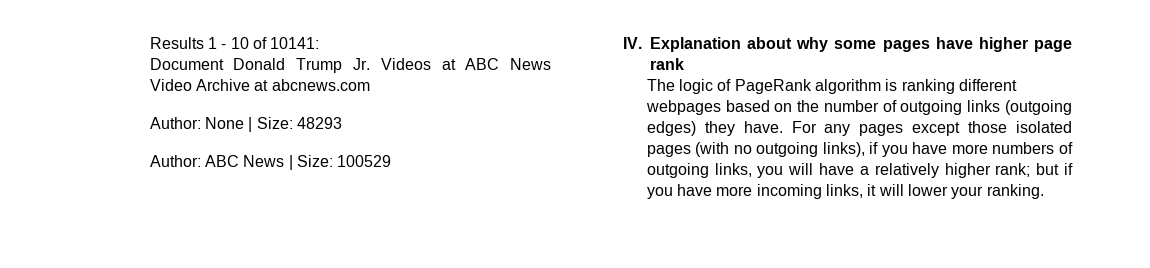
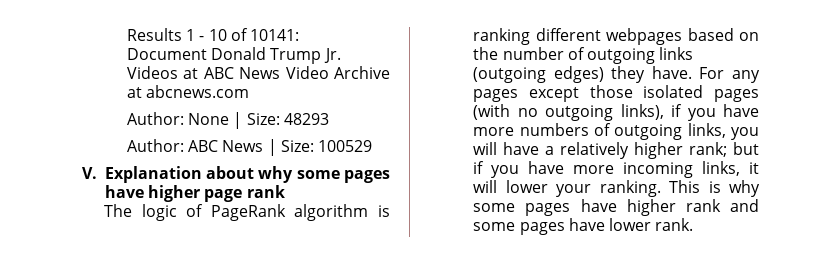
[622,37,642,49] IV. -> [81,167,97,179] V.
(1044, 191) none -> [669,180,760,197] [473,199,759,216] [473,218,694,235] This is why some pages have higher rank and some pages have lower rank.

